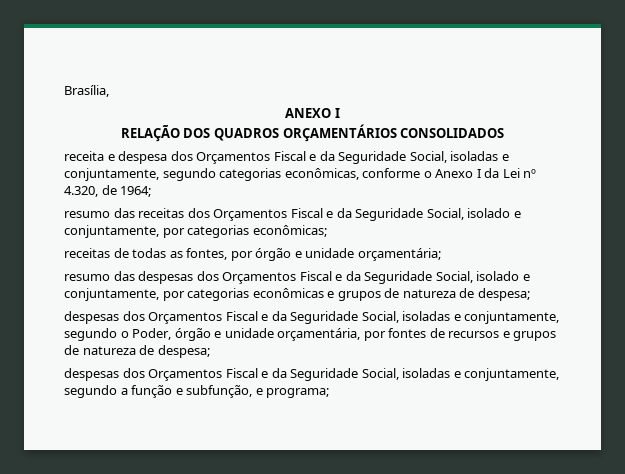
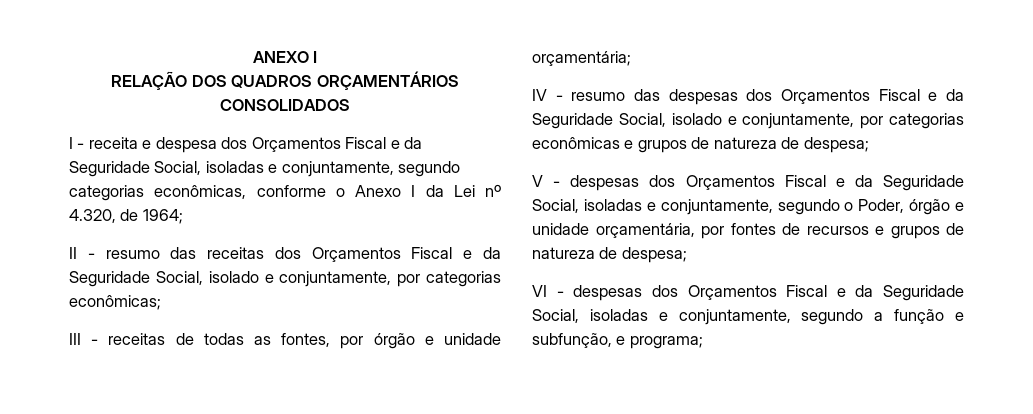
[64,85,109,97] Brasília, // -> (252, 57) none
(505, 133) none -> [69,137,85,149] I -
(152, 191) none -> [69,247,95,259] II -
(327, 231) none -> [69,333,99,345] III -
(441, 254) none -> [532,89,563,101] IV -
(530, 294) none -> [532,175,561,187] V -
(210, 351) none -> [532,285,564,297] VI -

